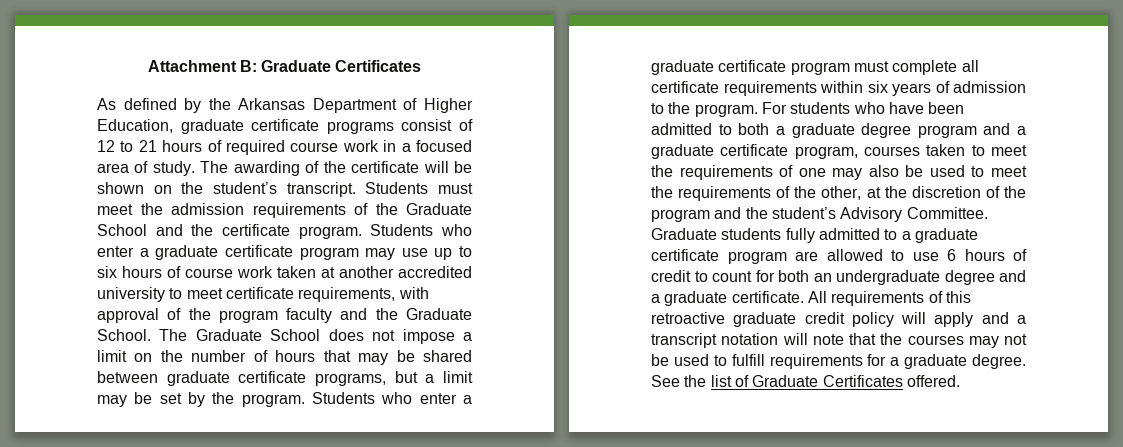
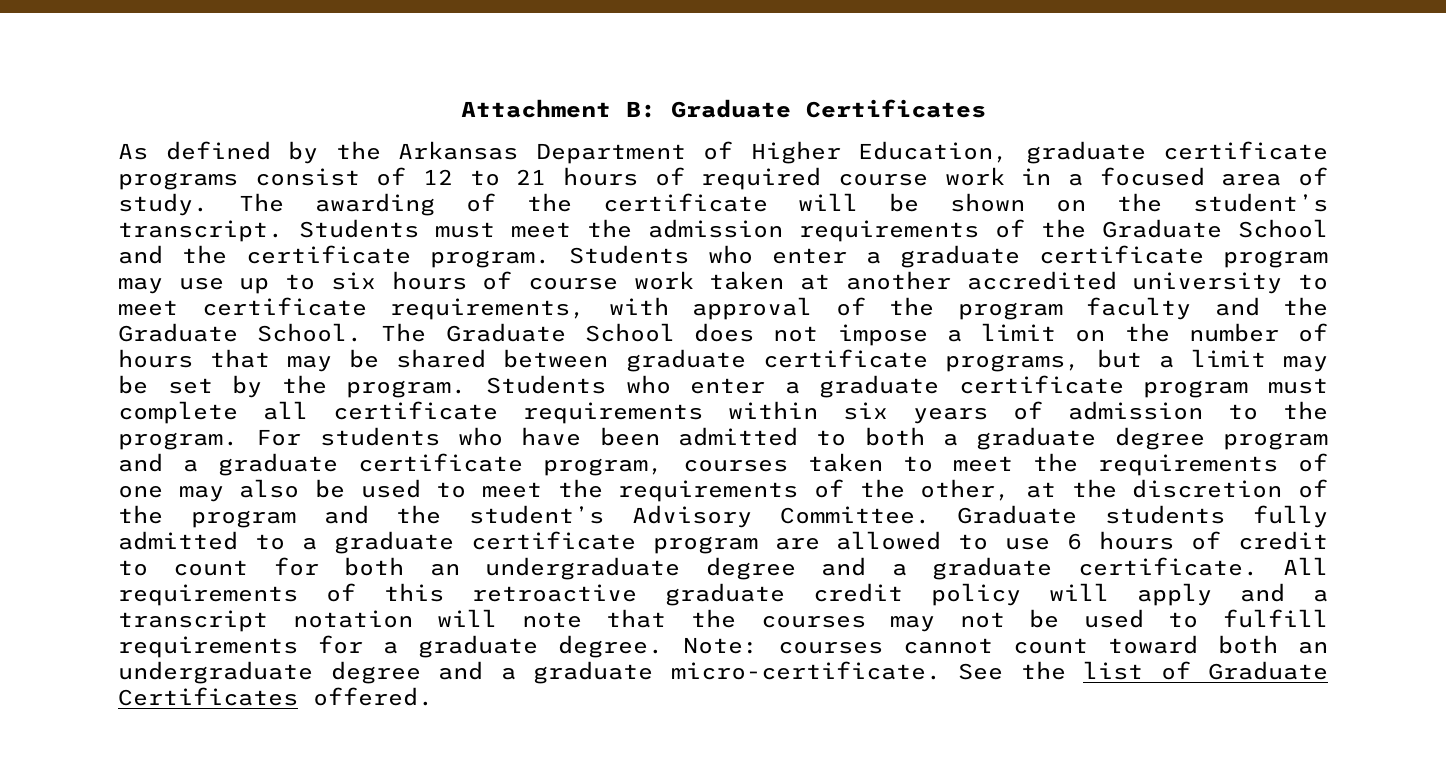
(1026, 361) none -> [683,635,1328,654] [118,661,941,684] Note: courses cannot count toward both an undergraduate degree and a graduate micro-certificate.

